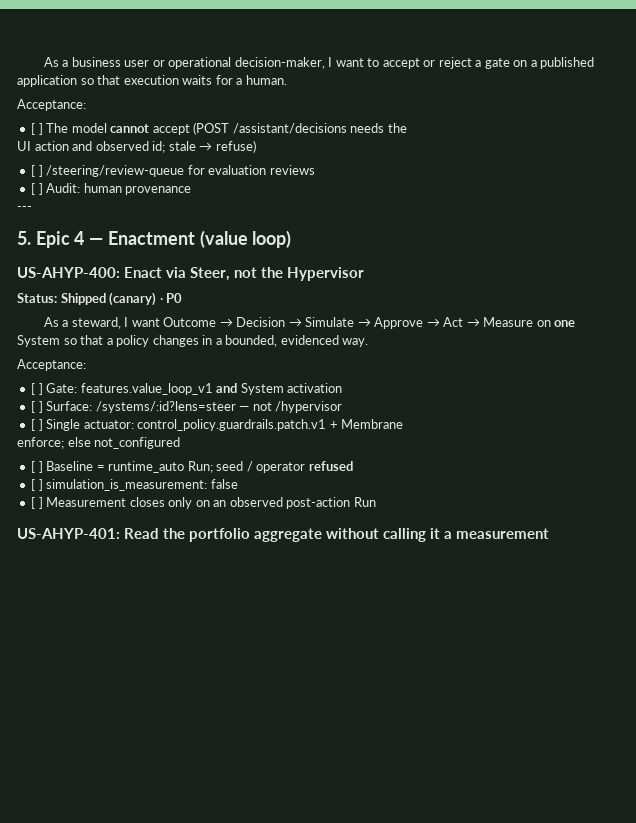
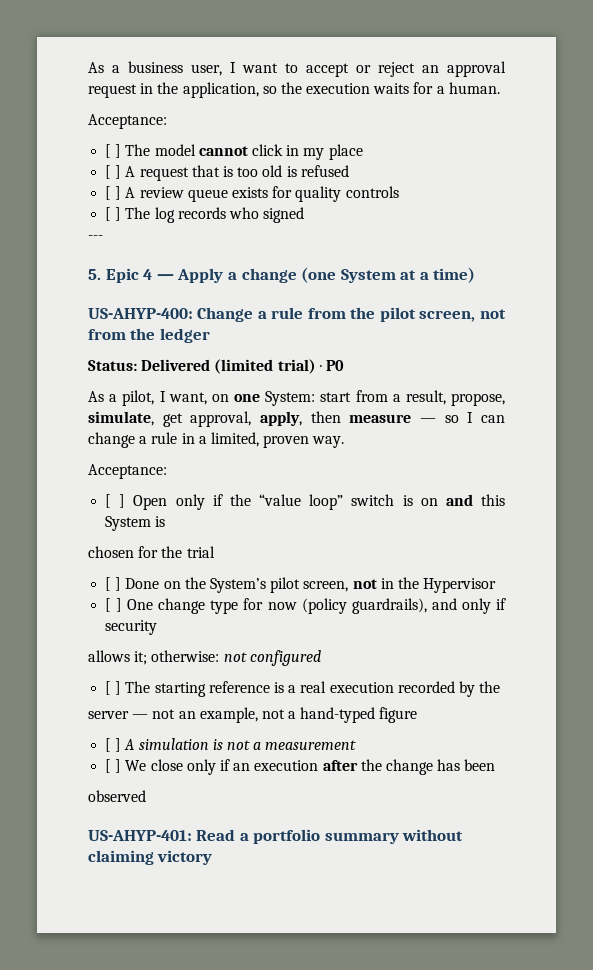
[124,57,325,69] user or operational decision-maker, -> [191,64,222,76] user,
[475,57,595,69] [17,75,121,87] a gate on a published application so that -> [422,61,506,77] [88,82,302,98] an approval request in the application, so the
[152,122,407,135] [17,140,256,153] [31,165,315,177] [31,183,192,195] accept (POST /assistant/decisions needs the // UI action and observed id; stale → refuse) // [ ] /steering/review-queue for evaluation reviews // [ ] Audit: human provenance -> [251,144,363,160] [105,165,349,181] [105,186,399,202] [105,207,305,223] click in my place // [ ] A request that is too old is refused // [ ] A review queue exists for quality controls // [ ] The log records who signed
[107,230,292,248] [17,267,365,281] [17,292,183,306] [43,317,576,329] [17,335,369,347] [17,359,86,371] [31,383,343,395] [31,401,343,413] [31,419,404,431] [17,437,181,449] [31,461,353,473] [31,479,238,491] [31,497,376,509] Enactment (value loop) // US-AHYP-400: Enact via Steer, not the Hypervisor // Status: Shipped (canary) · P0 // As a steward, I want Outcome → Decision → Simulate → Approve → Act → Measure on one System so that a policy changes in a bounded, evidenced way. // Acceptance: // [ ] Gate: features.value_loop_v1 and System activation // [ ] Surface: /systems/:id?lens=steer — not /hypervisor // [ ] Single actuator: control_policy.guardrails.patch.v1 + Membrane // enforce; else not_configured // [ ] Baseline = runtime_auto Run; seed / operator refused // [ ] simulation_is_measurement: false // [ ] Measurement closes only on an observed post-action Run -> [177,267,476,283] [88,307,506,322] [88,328,210,343] [88,359,344,374] [88,390,506,406] [88,411,506,427] [88,432,345,448] [88,464,167,479] [105,494,506,510] [105,516,166,531] [88,546,215,558] [105,577,497,593] [105,598,506,614] [105,620,158,635] [88,650,321,666] [105,681,501,697] [88,707,418,723] [105,738,357,752] [105,759,496,775] [88,790,146,802] Apply a change (one System at a time) // US-AHYP-400: Change a rule from the pilot screen, not from the ledger // Status: Delivered (limited trial) · P0 // As a pilot, I want, on one System: start from a result, propose, simulate, get approval, apply, then measure — so I can change a rule in a limited, proven way. // Acceptance: // [ ] Open only if the “value loop” switch is on and this System is // chosen for the trial // [ ] Done on the System’s pilot screen, not in the Hypervisor // [ ] One change type for now (policy guardrails), and only if security // allows it; otherwise: not configured // [ ] The starting reference is a real execution recorded by the // server — not an example, not a hand-typed figure // [ ] A simulation is not a measurement // [ ] We close only if an execution after the change has been // observed
[163,528,550,542] the portfolio aggregate without calling it a measurement -> [239,829,464,844] [88,850,213,865] a portfolio summary without claiming victory

